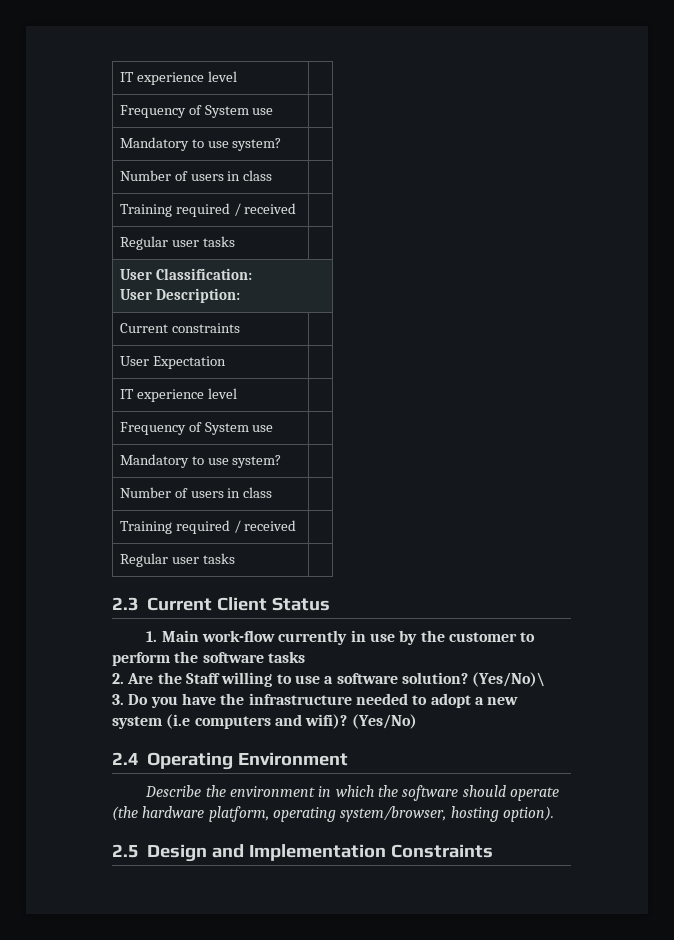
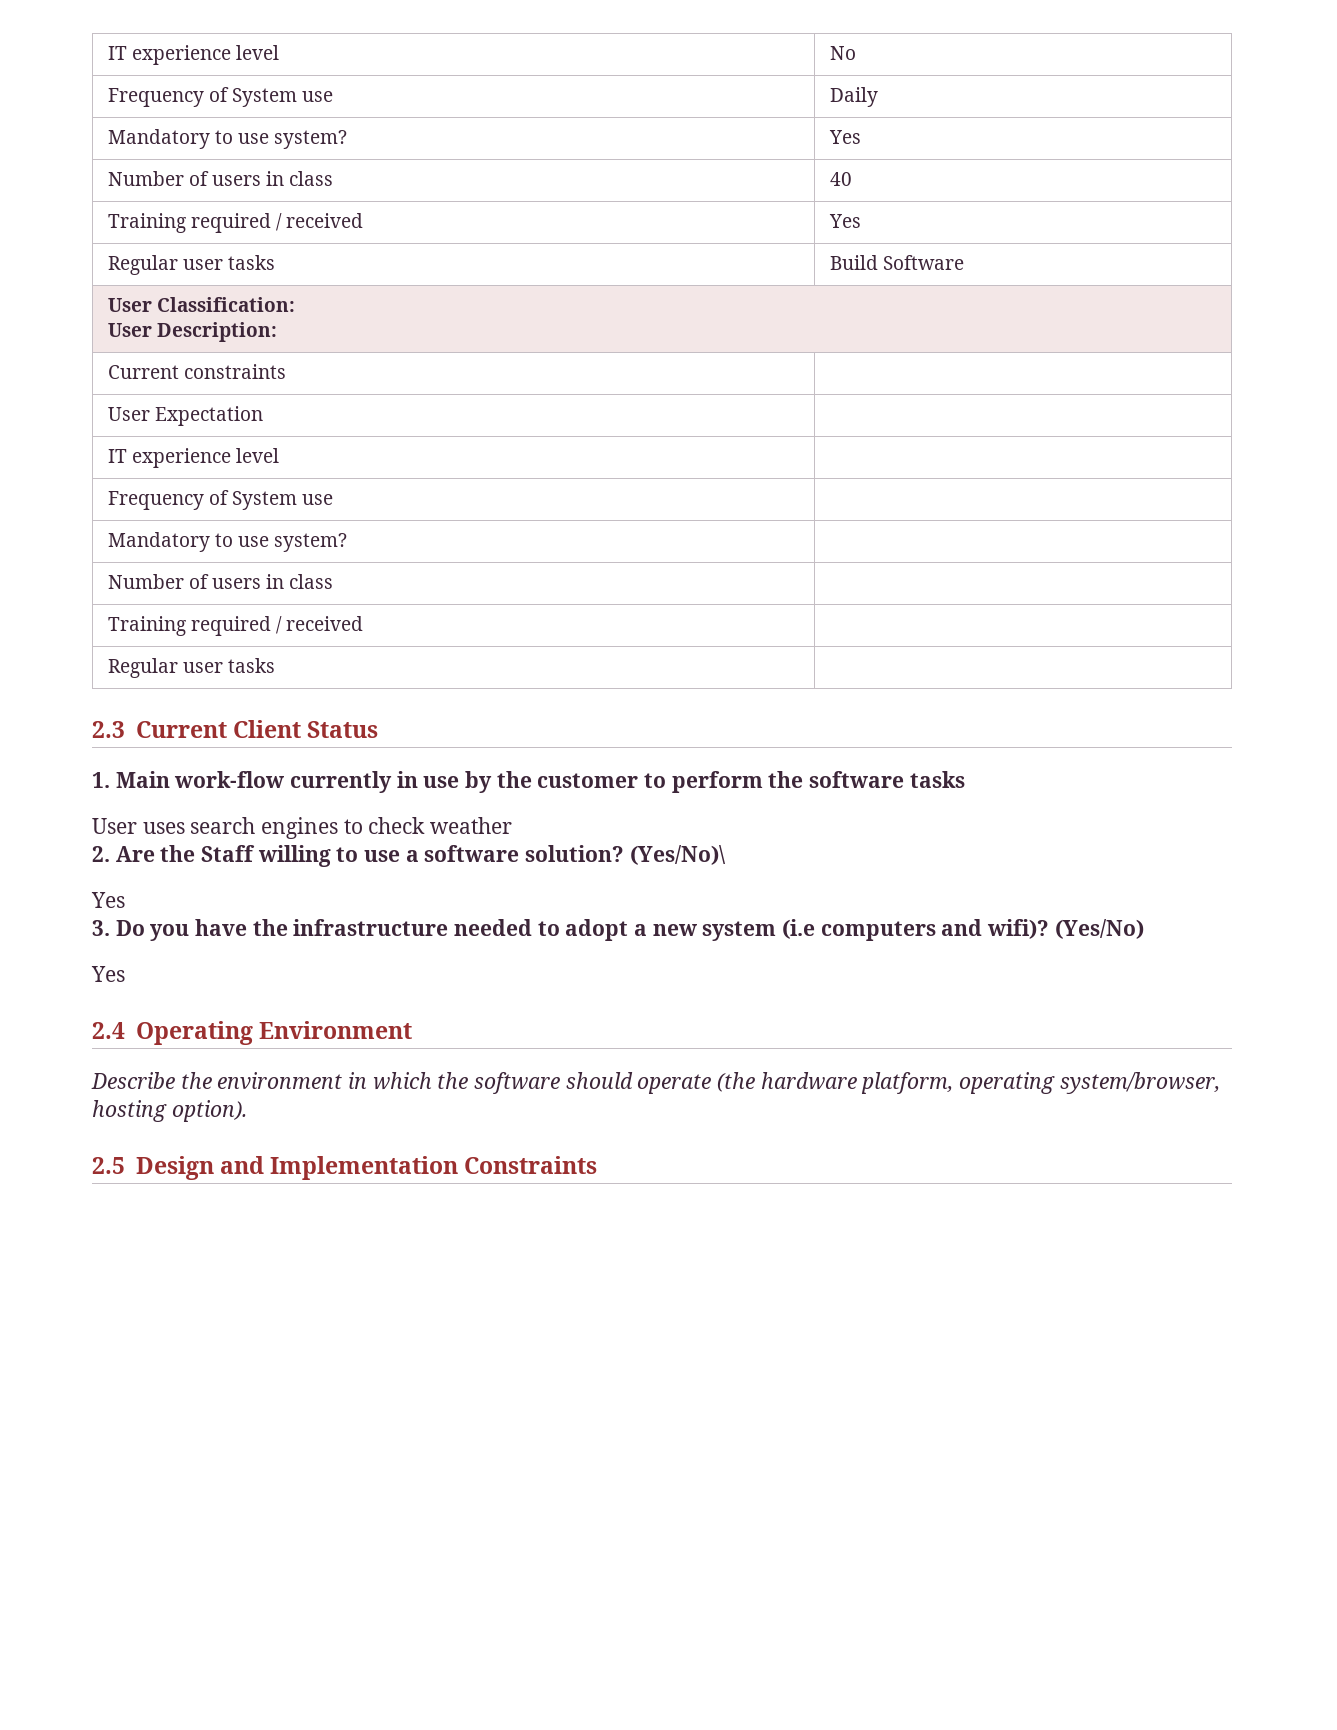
[119,71,237,85] [119,105,274,118] [119,137,282,151] [119,170,273,181] [119,203,297,217] [119,236,235,250] IT experience level | // Frequency of System use | // Mandatory to use system? | // Number of users in class | // Training required / received | // Regular user tasks | -> [107,45,280,65] [829,46,856,60] [107,87,334,107] [829,87,878,107] [107,129,348,149] [828,130,861,144] [107,171,334,186] [829,172,852,186] [107,213,364,233] [828,214,861,228] [107,255,276,275] [829,255,965,270] IT experience level | No // Frequency of System use | Daily // Mandatory to use system? | Yes // Number of users in class | 40 // Training required / received | Yes // Regular user tasks | Build Software
(305, 657) none -> [92,817,513,839] // User uses search engines to check weather
(546, 679) none -> [91,892,125,908] // Yes
(417, 721) none -> [91,966,125,982] // Yes

